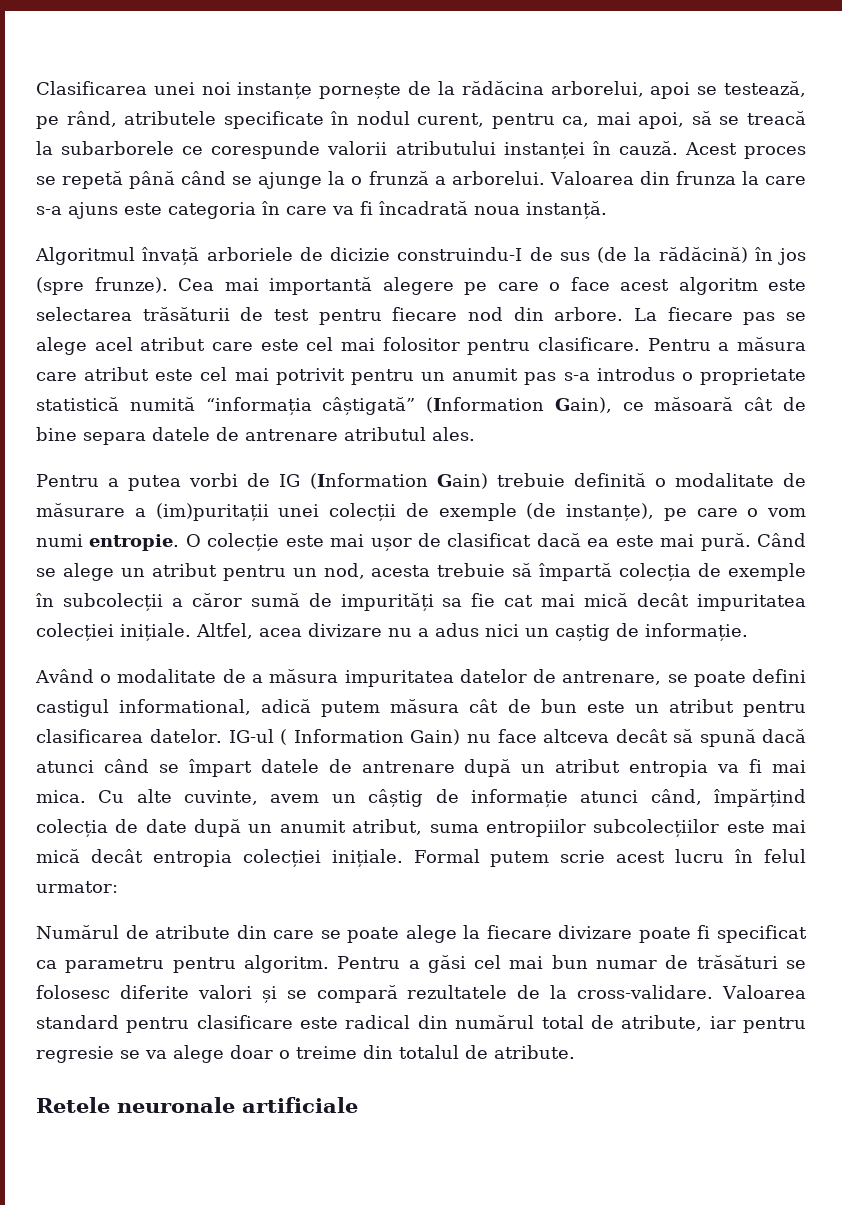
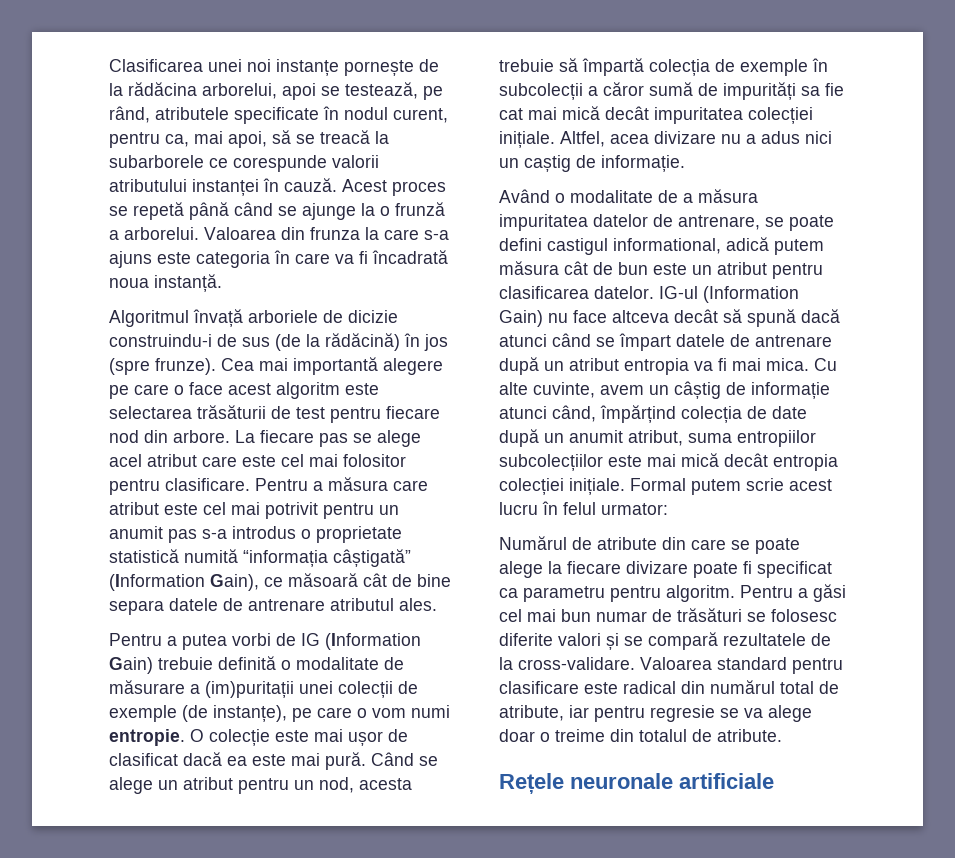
[397,247,523,261] construindu-I -> [109,334,212,347] construindu-i
[280,729,404,745] ( Information -> [703,286,799,303] (Information
[36,1097,110,1113] Retele -> [499,773,564,794] Rețele

